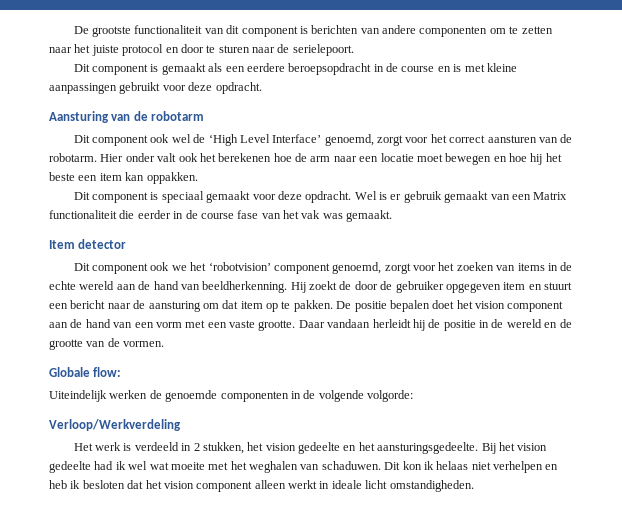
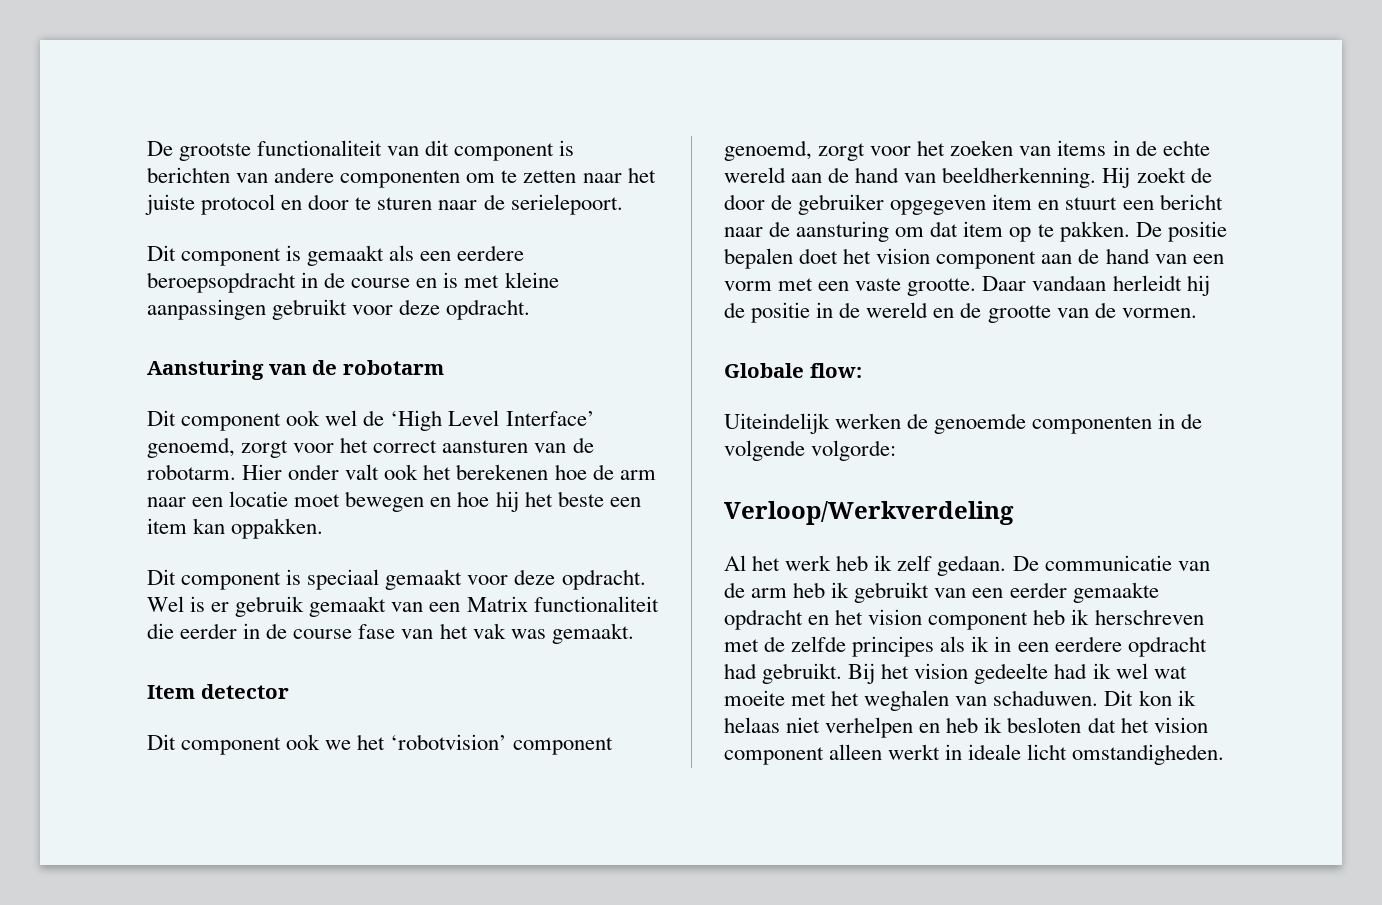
[73,442,479,454] Het werk is verdeeld in 2 stukken, het vision gedeelte en het aansturingsgedeelte. -> [724,555,1210,576] [724,582,1159,603] [724,609,1204,630] [724,636,1207,657] [724,663,843,684] Al het werk heb ik zelf gedaan. De communicatie van de arm heb ik gebruikt van een eerder gemaakte opdracht en het vision component heb ik herschreven met de zelfde principes als ik in een eerdere opdracht had gebruikt.

